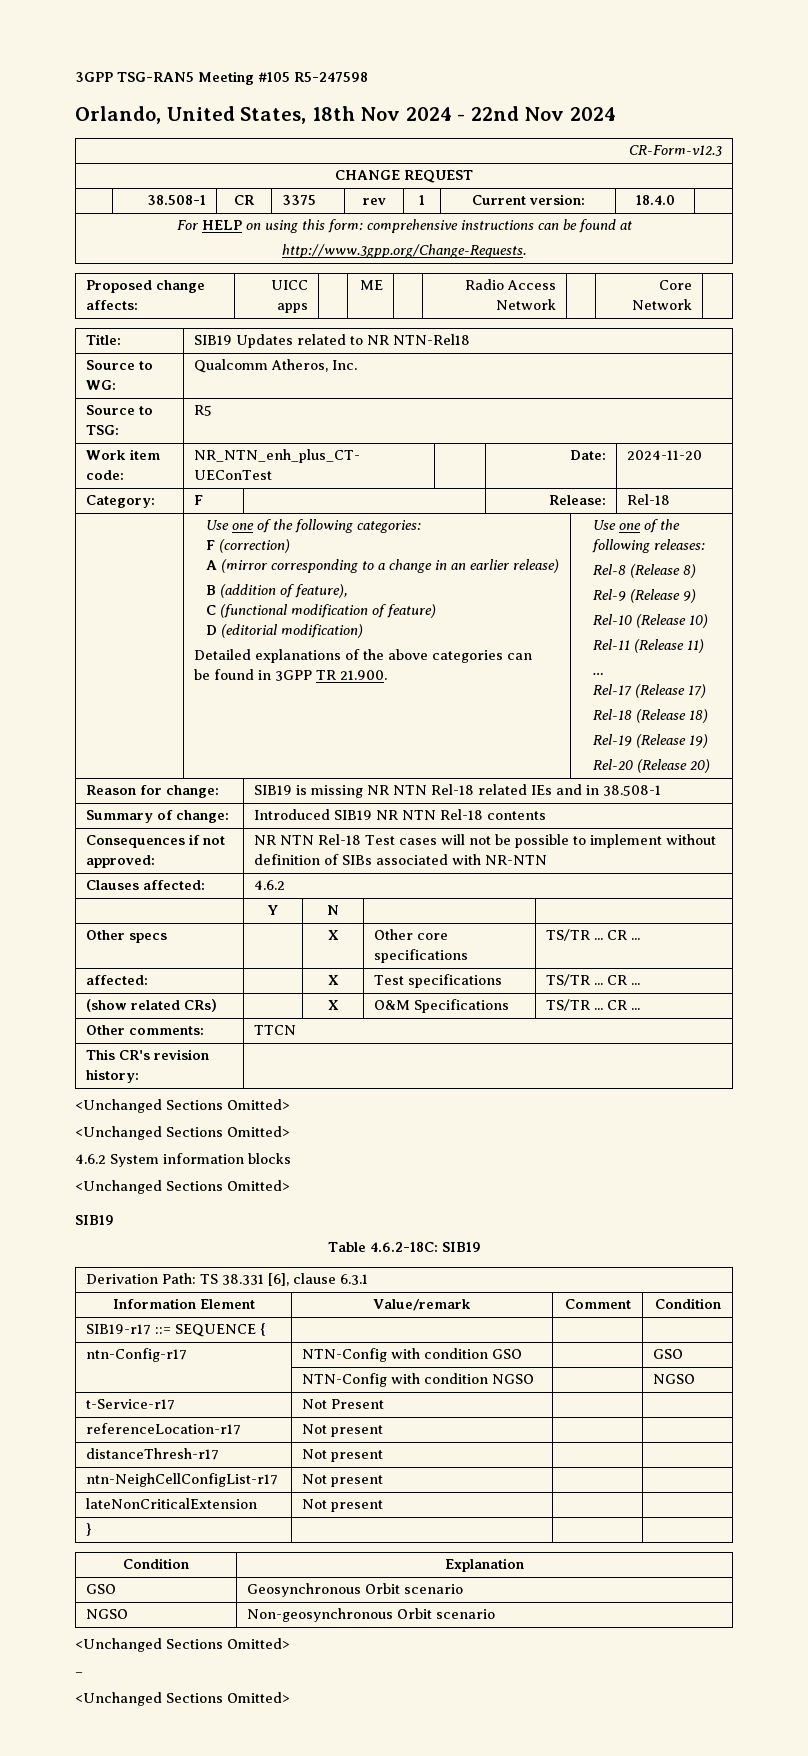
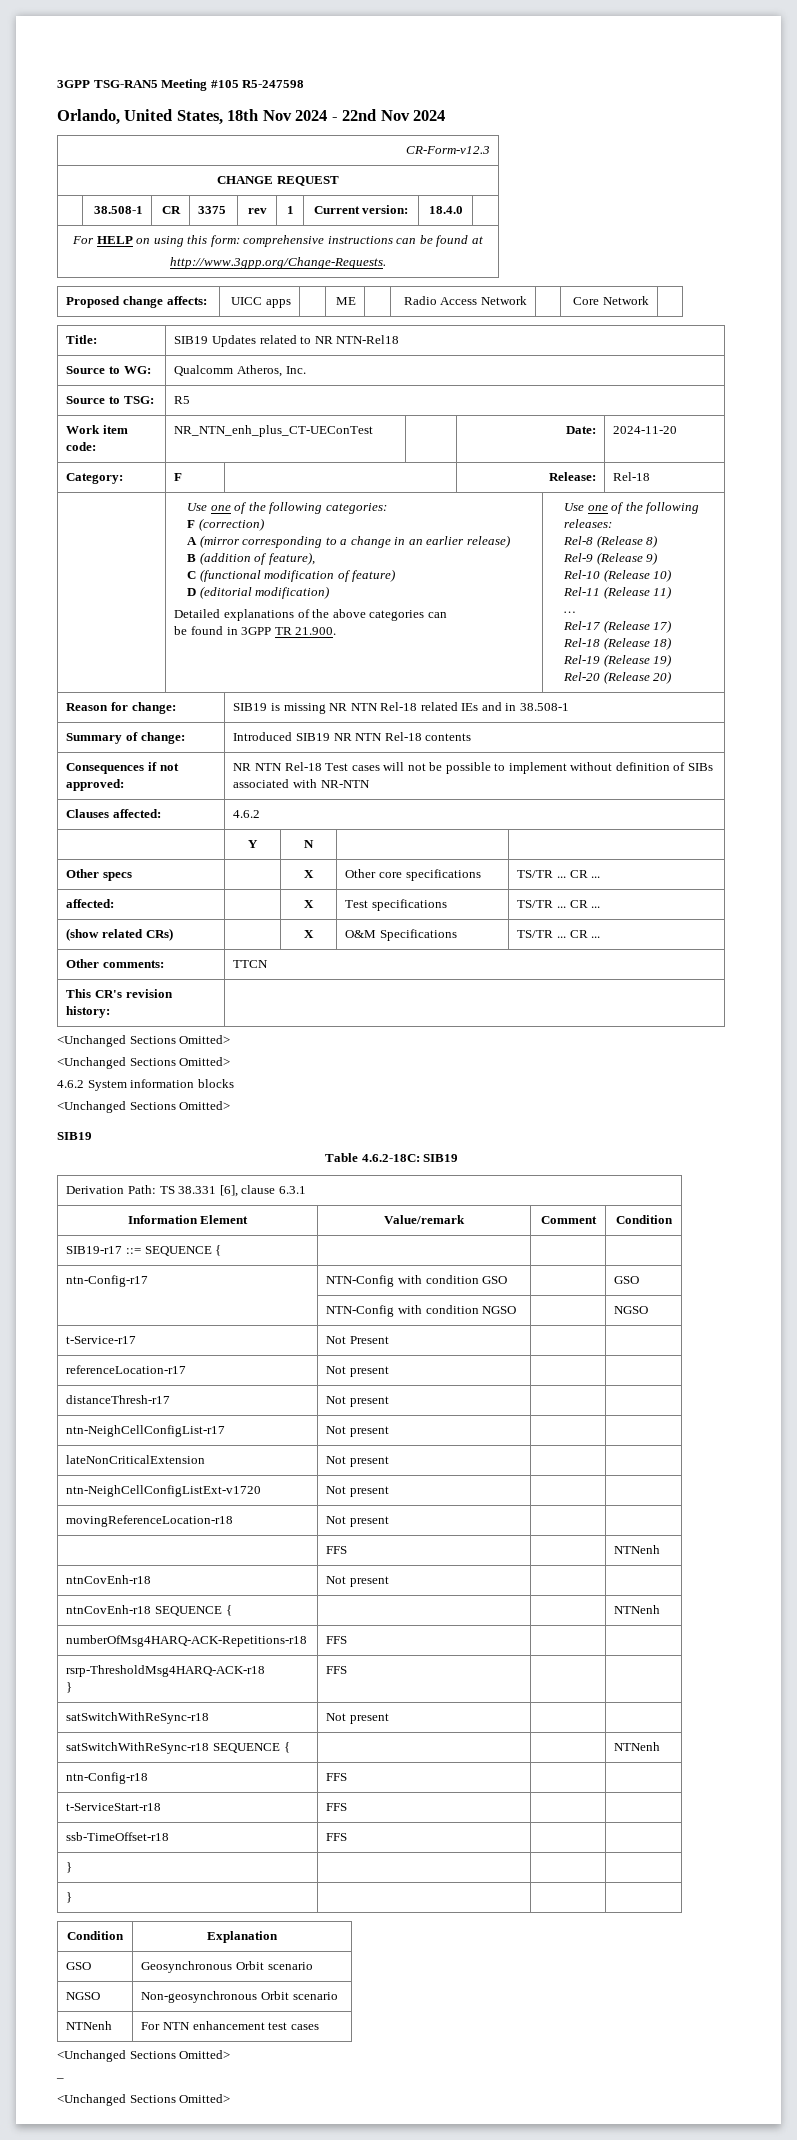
(383, 1506) none -> [66,1485,262,1497] [326,1486,389,1497] [66,1515,234,1527] [326,1516,389,1527] [326,1546,348,1554] [614,1545,661,1554] [66,1575,152,1584] [326,1576,389,1587] [66,1605,232,1616] [614,1605,661,1614] [66,1635,308,1647] [326,1636,348,1644] [66,1665,266,1677] [66,1682,73,1693] [326,1666,348,1674] [66,1712,210,1724] [326,1713,389,1724] [66,1742,290,1754] [614,1742,661,1751] [66,1772,149,1784] [326,1773,348,1781] [66,1803,162,1811] [326,1803,348,1811] [66,1832,170,1841] [326,1833,348,1841] [66,1862,73,1873] // ntn-NeighCellConfigListExt-v1720 | Not present | | // movingReferenceLocation-r18 | Not present | | // | FFS | | NTNenh // ntnCovEnh-r18 | Not present | | // ntnCovEnh-r18 SEQUENCE { | | | NTNenh // numberOfMsg4HARQ-ACK-Repetitions-r18 | FFS | | // rsrp-ThresholdMsg4HARQ-ACK-r18 // } | FFS | | // satSwitchWithReSync-r18 | Not present | | // satSwitchWithReSync-r18 SEQUENCE { | | | NTNenh // ntn-Config-r18 | FFS | | // t-ServiceStart-r18 | FFS | | // ssb-TimeOffset-r18 | FFS | | // } | | |
(495, 1614) none -> [66,2021,113,2030] [141,2021,319,2030] // NTNenh | For NTN enhancement test cases

